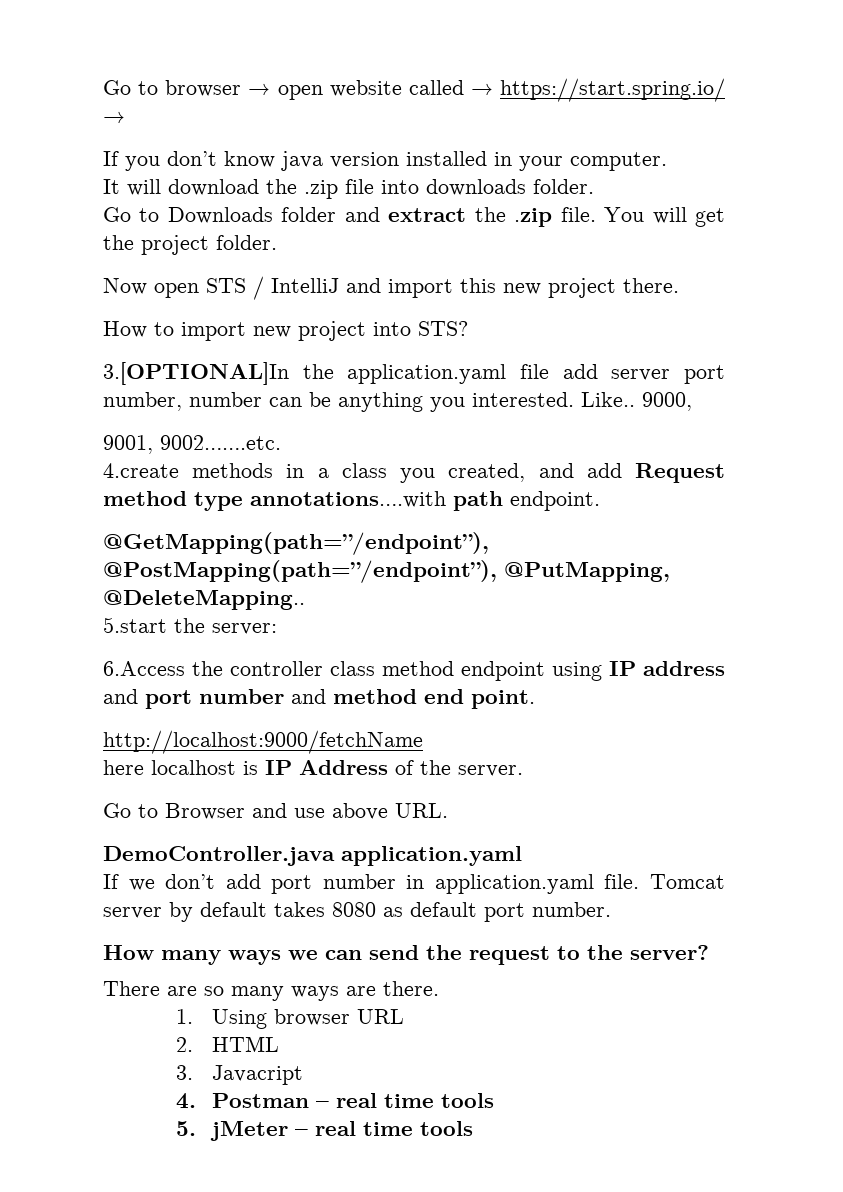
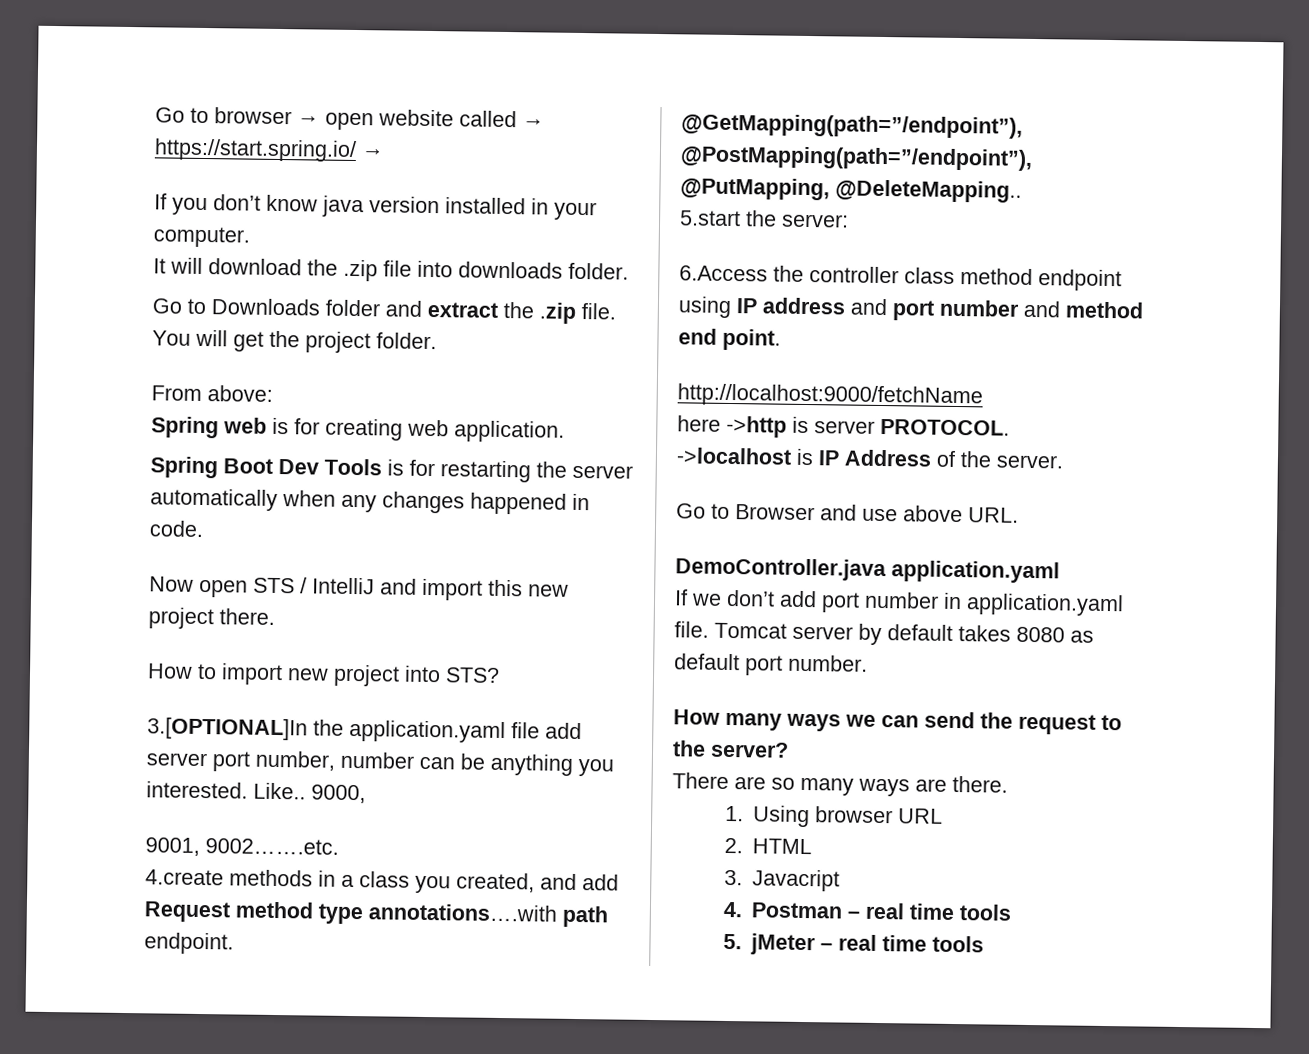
(277, 242) none -> [151,385,273,402] [151,416,565,443] [150,456,633,483] [150,488,590,515] [149,520,204,538] // From above: // Spring web is for creating web application. // Spring Boot Dev Tools is for restarting the server automatically when any changes happened in code.
[151,760,236,775] localhost -> [726,415,1010,438] [676,447,792,465] ->http is server PROTOCOL. // ->localhost

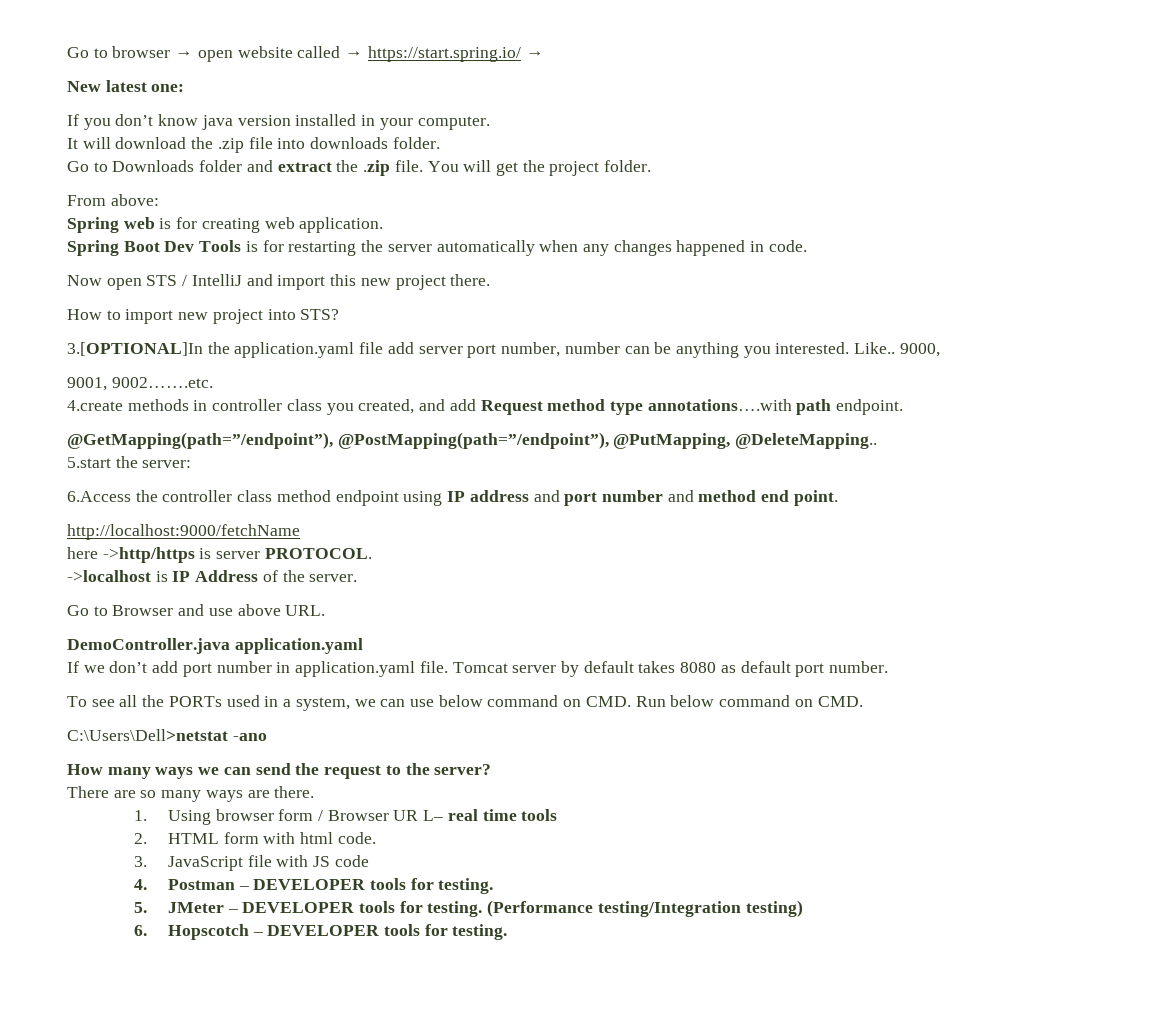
(384, 153) none -> [67,80,185,92] // New latest one:
[341,874,354,888] a -> [212,399,283,411] controller
[726,415,787,438] ->http -> [102,547,195,563] ->http/https
(868, 663) none -> [67,695,863,711] [67,729,267,741] // To see all the PORTs used in a system, we can use below command on CMD. Run below command on CMD. // C:\Users\Dell>netstat -ano
[898,808,944,824] [723,837,813,855] [723,869,841,892] [722,901,1013,921] [722,933,985,956] URL // 2. HTML // 3. Javacript // 4. Postman – real time tools // 5. jMeter – real time tools -> [278,809,558,821] [134,832,376,844] [134,855,369,871] [134,878,494,894] [134,900,803,917] [134,924,508,940] form / Browser UR L– real time tools // 2. HTML form with html code. // 3. JavaScript file with JS code // 4. Postman – DEVELOPER tools for testing. // 5. JMeter – DEVELOPER tools for testing. (Performance testing/Integration testing) // 6. Hopscotch – DEVELOPER tools for testing.

